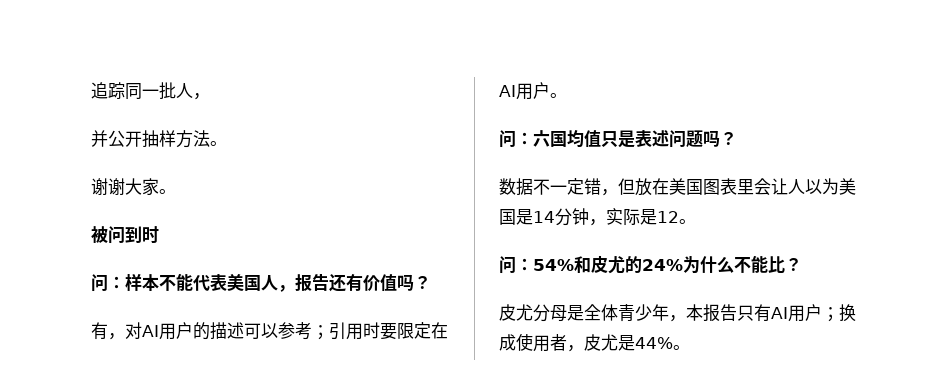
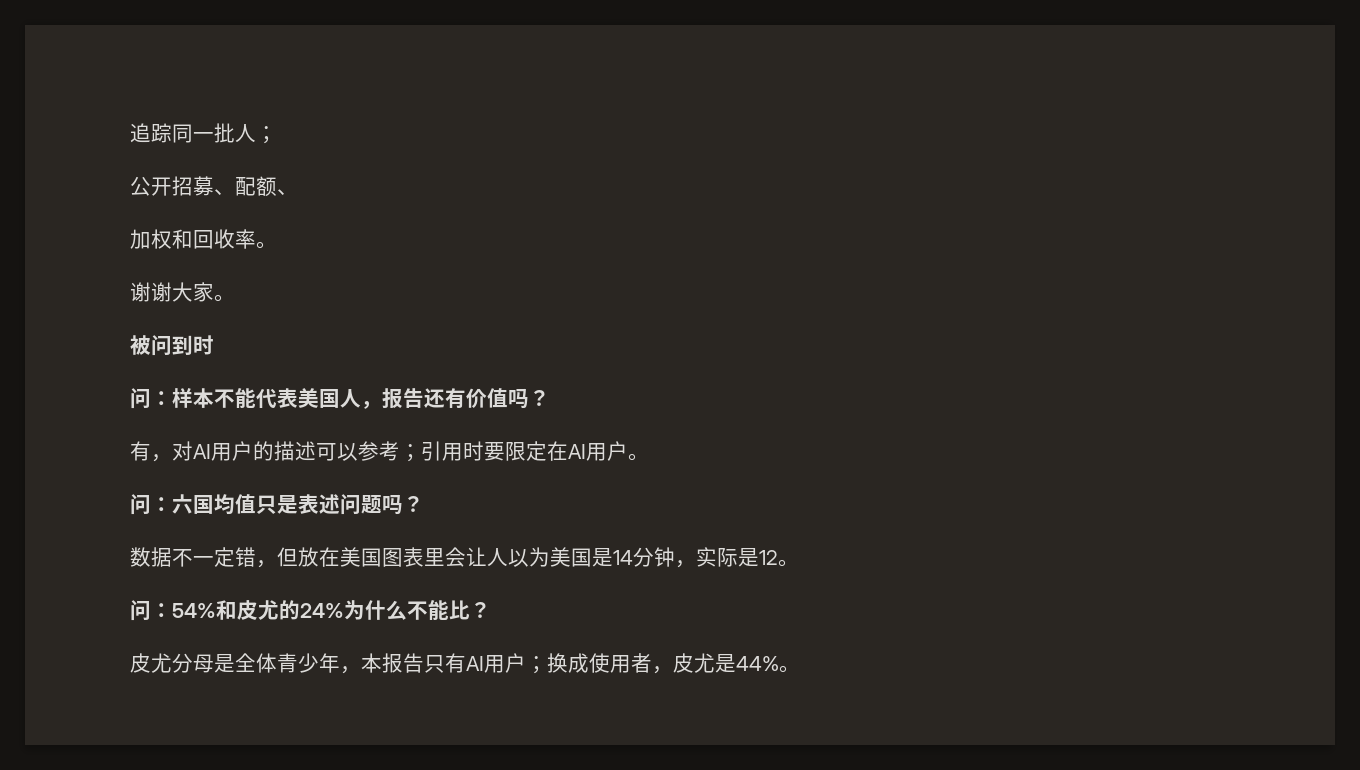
[193,93,210,100] [91,130,210,148] ， // 并公开抽样方法 -> [256,126,277,144] [130,176,298,197] [130,229,256,249] ； // 公开招募、配额、 // 加权和回收率

